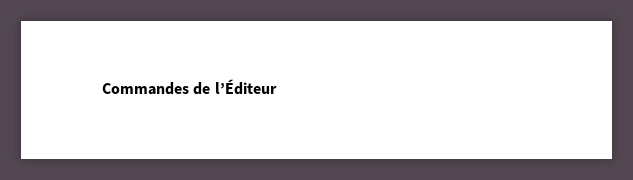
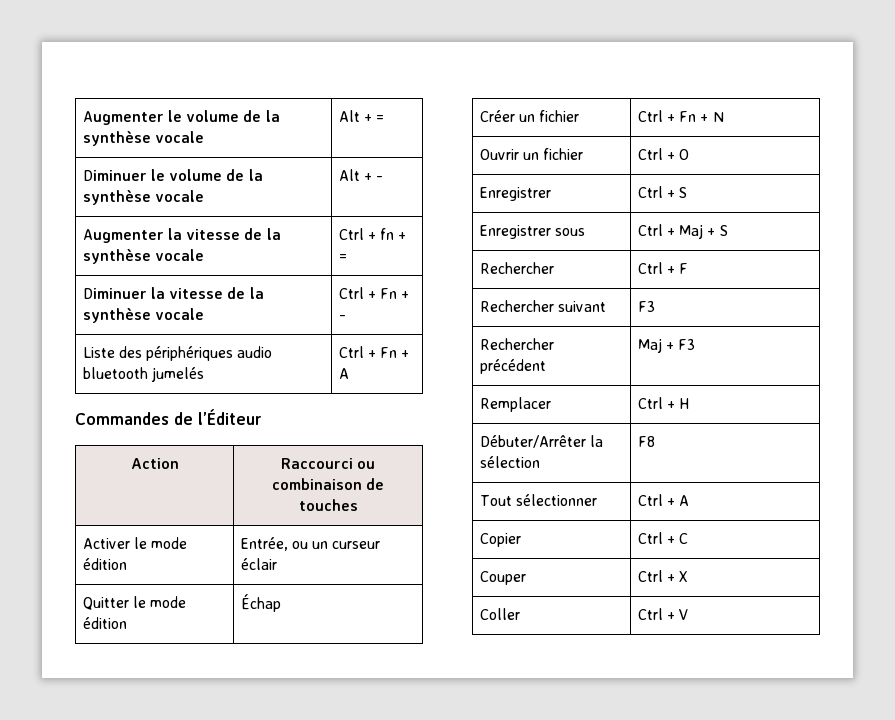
[102,79,277,95] Commandes de l’Éditeur -> [82,110,280,125] [82,130,205,146] [338,110,385,122] [82,169,263,181] [82,189,205,205] [338,169,384,181] [82,228,281,243] [82,248,205,264] [338,228,407,240] [338,254,347,261] [82,287,264,299] [82,307,205,323] [338,287,410,299] [338,315,346,320] [82,346,273,361] [82,367,205,382] [338,346,410,358] [338,368,349,379] [75,409,262,425] [130,458,179,469] [280,458,376,469] [271,478,385,490] [298,499,358,511] [82,537,188,549] [82,558,127,570] [240,537,381,551] [240,558,277,570] [82,596,187,610] [82,617,127,629] [240,594,281,612] [479,110,580,122] [637,110,724,122] [479,148,584,160] [637,148,690,160] [479,187,551,201] [637,186,688,198] [479,225,586,239] [637,224,728,239] [479,262,554,274] [637,262,689,274] [479,300,607,312] [637,301,655,312] [479,338,554,350] [479,359,546,374] [637,338,696,353] [479,397,551,412] [637,397,690,409] [479,435,604,448] [479,456,540,468] [637,436,655,447] [479,494,598,506] [637,494,690,506] [479,533,521,547] [637,532,689,544] [479,571,526,585] [637,570,689,582] [479,608,520,620] [637,608,689,620] Augmenter le volume de la synthèse vocale | Alt + = // Diminuer le volume de la synthèse vocale | Alt + - // Augmenter la vitesse de la synthèse vocale | Ctrl + fn + = // Diminuer la vitesse de la synthèse vocale | Ctrl + Fn + - // Liste des périphériques audio bluetooth jumelés | Ctrl + Fn + A // Commandes de l’Éditeur // Action | Raccourci ou combinaison de touches // Activer le mode édition | Entrée, ou un curseur éclair // Quitter le mode édition | Échap // Créer un fichier | Ctrl + Fn + N // Ouvrir un fichier | Ctrl + O // Enregistrer | Ctrl + S // Enregistrer sous | Ctrl + Maj + S // Rechercher | Ctrl + F // Rechercher suivant | F3 // Rechercher précédent | Maj + F3 // Remplacer | Ctrl + H // Débuter/Arrêter la sélection | F8 // Tout sélectionner | Ctrl + A // Copier | Ctrl + C // Couper | Ctrl + X // Coller | Ctrl + V

